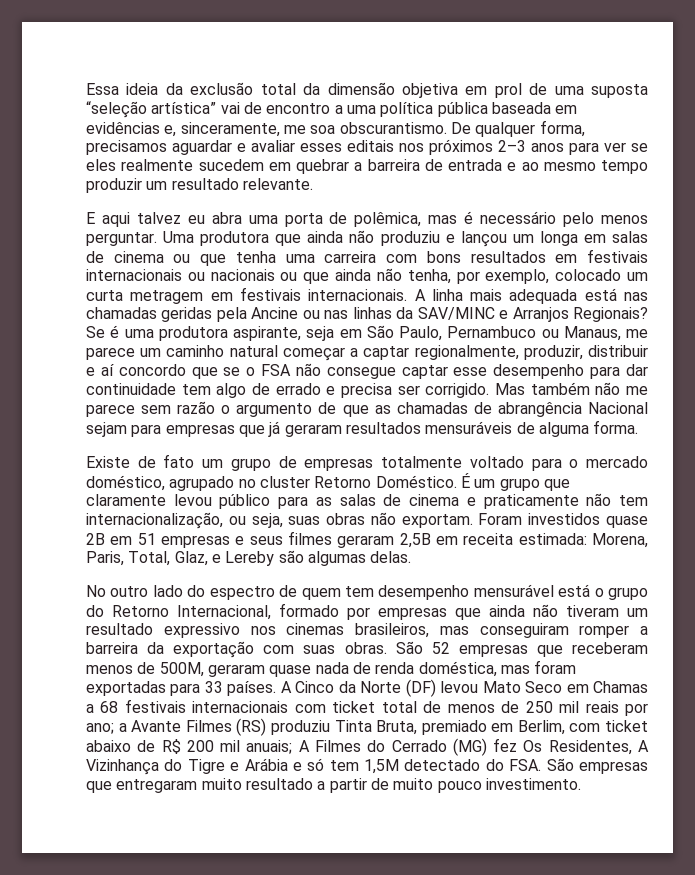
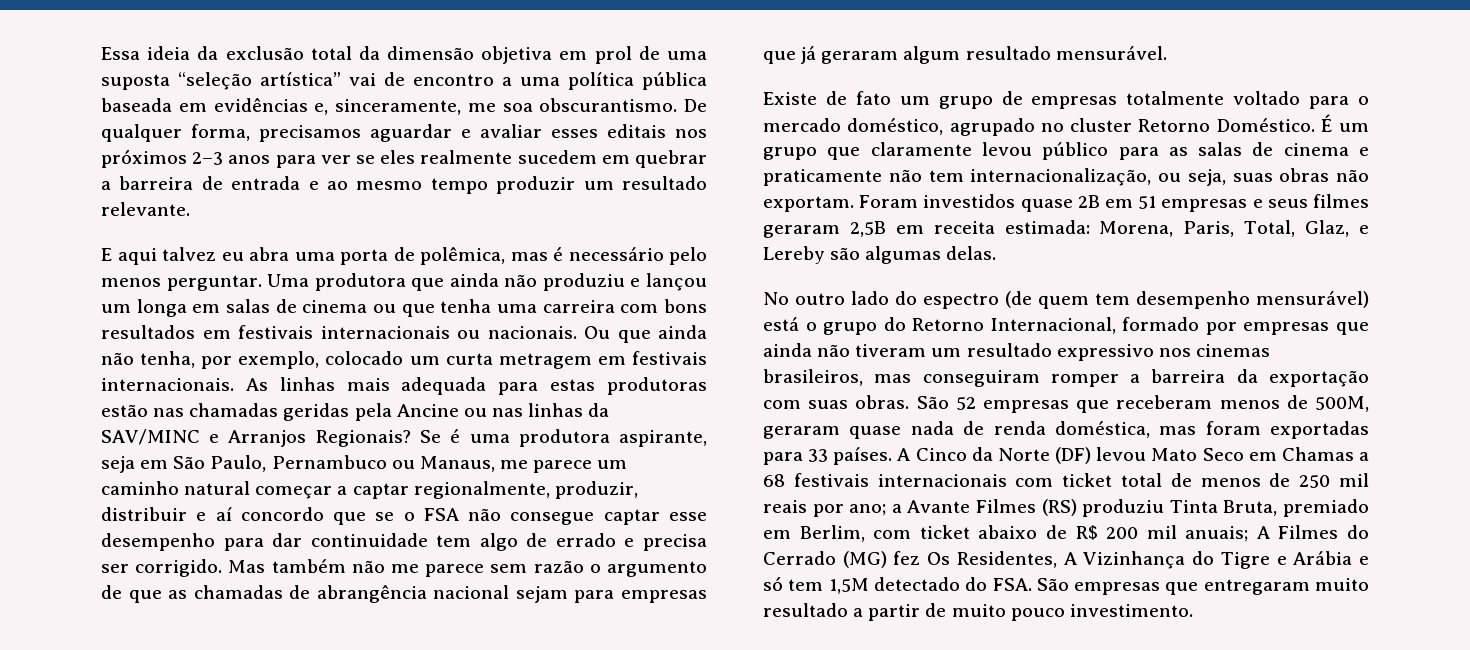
[210,269,298,281] nacionais ou -> [487,326,610,339] nacionais. Ou
[414,288,617,304] A linha mais adequada está -> [245,377,708,395] [101,404,148,417] As linhas mais adequada para estas produtoras estão
[587,402,648,414] Nacional -> [433,585,510,599] nacional
[345,420,639,437] resultados mensuráveis de alguma forma. -> [903,46,1167,64] algum resultado mensurável.
[279,585,298,597] de -> [1005,291,1032,308] (de
[473,584,554,597] mensurável -> [1256,291,1369,308] mensurável)

